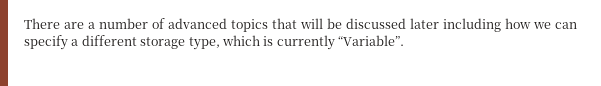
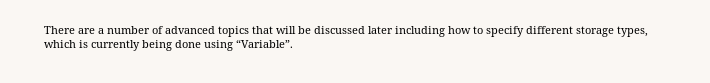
[533,22,577,29] [24,35,79,50] we can specify a -> [473,26,524,37] to specify
[188,37,220,50] type, -> [617,26,648,37] types,
(335, 42) none -> [142,40,233,51] being done using

